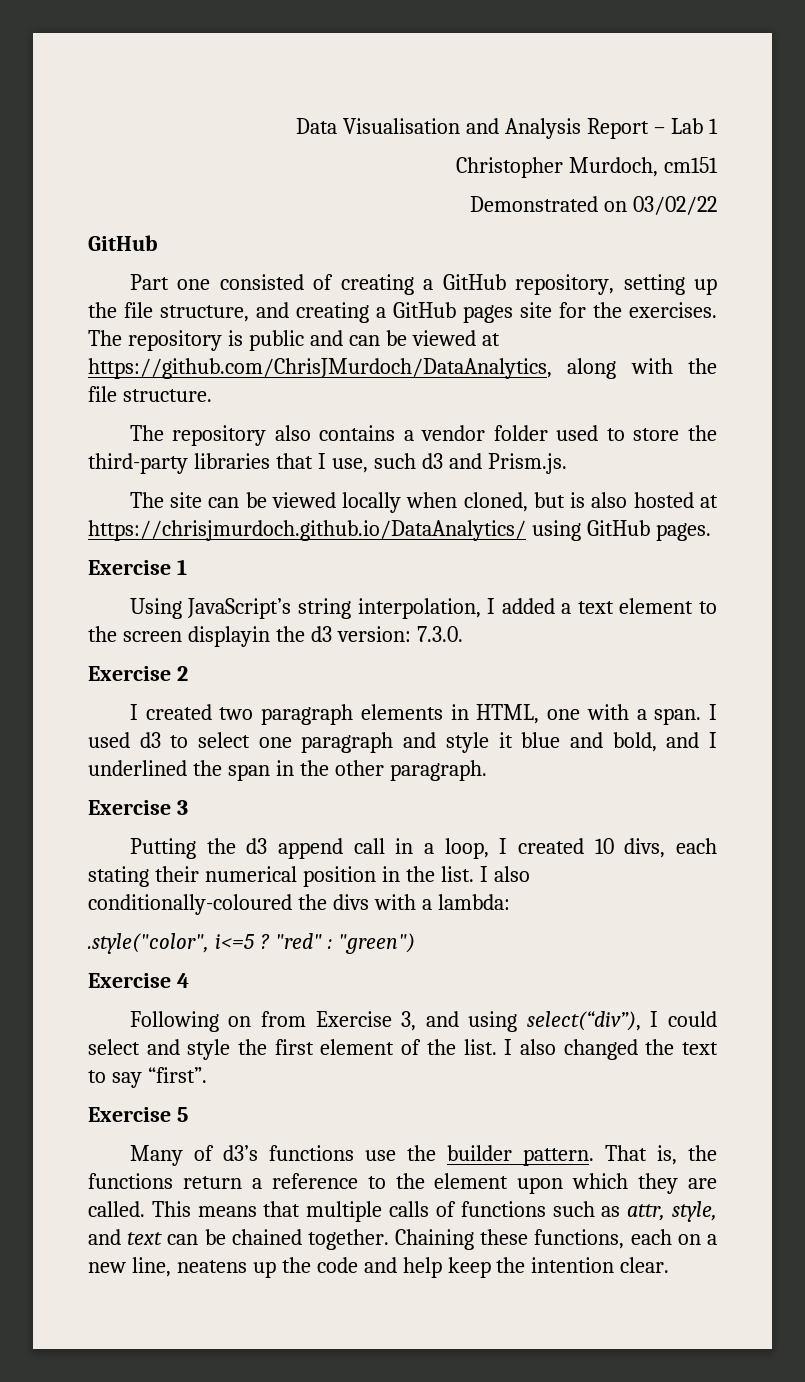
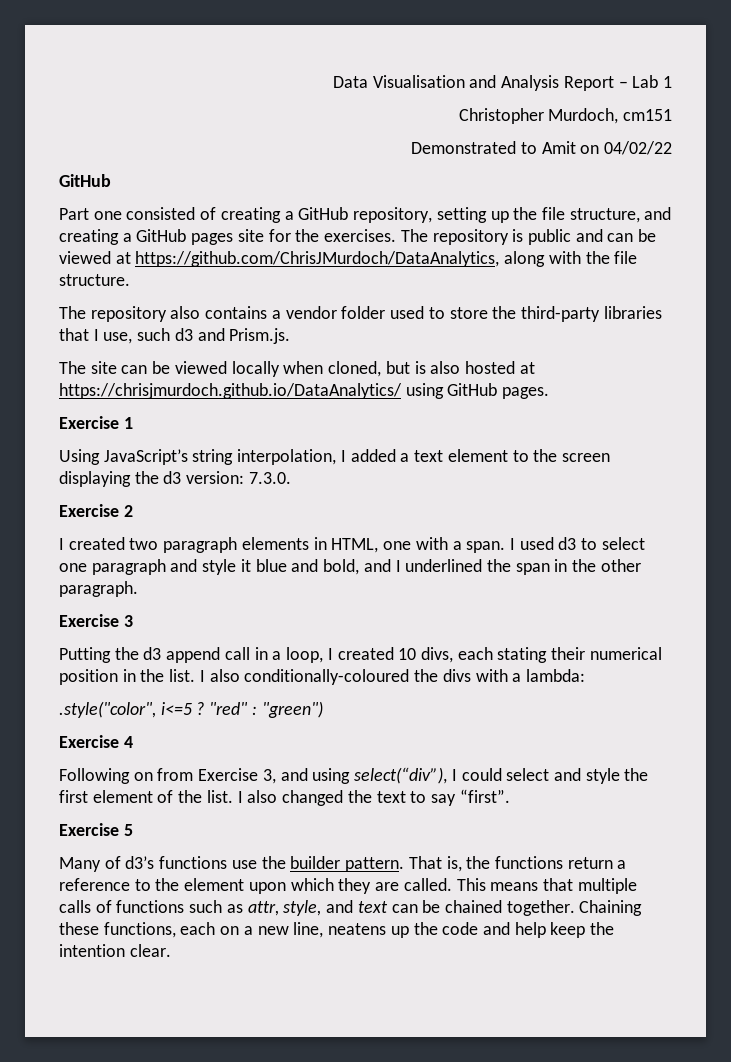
[604,196,718,215] on 03/02/22 -> [520,141,673,155] to Amit on 04/02/22
[187,626,270,647] displayin -> [59,471,131,487] displaying

